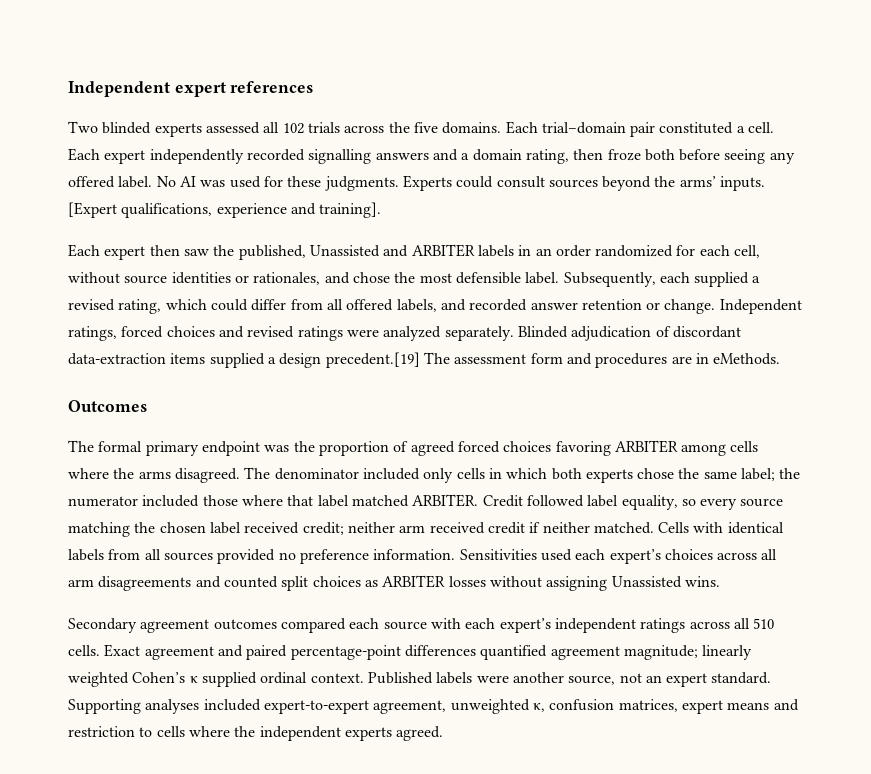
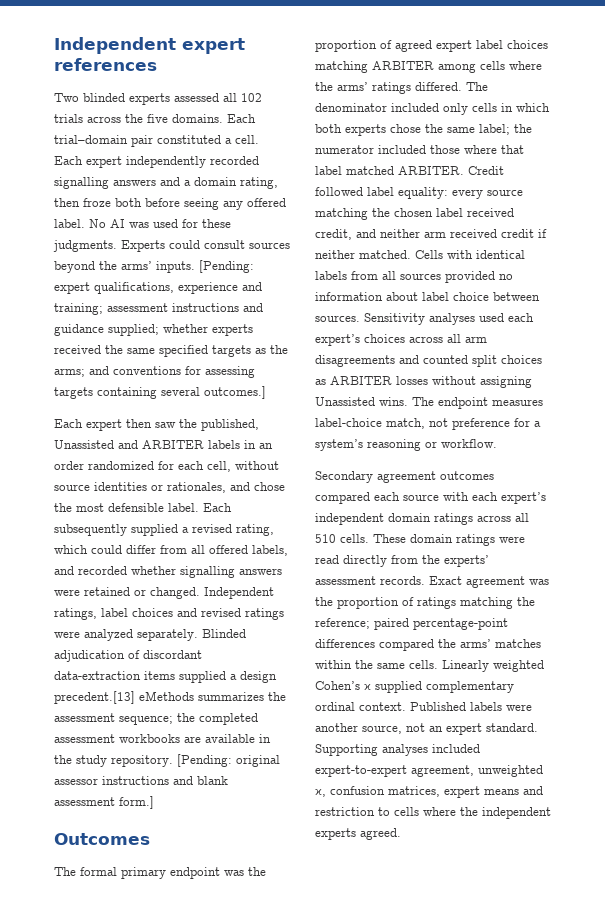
[68,202,117,218] [Expert -> [199,260,254,273] [54,282,90,294] [Pending: expert
[319,202,382,218] training]. -> [54,303,263,315] [54,324,253,336] [54,345,288,357] [54,366,255,378] [54,386,266,399] training; assessment instructions and guidance supplied; whether experts received the same specified targets as the arms; and conventions for assessing targets containing several outcomes.]
[563,272,690,287] Subsequently, each -> [203,503,232,512] [54,524,127,536] Each subsequently
[530,299,716,314] answer retention or change. -> [131,566,282,578] [54,587,200,599] whether signalling answers were retained or changed.
[121,326,164,338] forced -> [101,608,128,617] label
[325,352,781,368] precedent.[19] The assessment form and procedures are in eMethods. -> [54,691,286,704] [54,713,258,725] [54,734,271,743] [54,754,280,767] [54,776,228,785] [54,796,154,809] precedent.[13] eMethods summarizes the assessment sequence; the completed assessment workbooks are available in the study repository. [Pending: original assessor instructions and blank assessment form.]
[457,441,611,456] forced choices favoring -> [436,40,548,52] [315,61,368,73] expert label choices matching
[138,468,240,483] arms disagreed. -> [337,82,462,94] arms’ ratings differed.
[621,495,696,510] equality, so -> [398,187,448,199] equality:
[302,522,344,535] credit; -> [315,229,376,240] credit, and
[299,549,537,564] preference information. Sensitivities -> [315,292,540,301] [315,313,475,325] information about label choice between sources. Sensitivity analyses
(720, 581) none -> [412,397,543,409] [315,418,541,430] [315,439,497,451] The endpoint measures label-choice match, not preference for a system’s reasoning or workflow.
(636, 625) none -> [388,513,431,522] domain
[104,644,753,660] Exact agreement and paired percentage-point differences quantified agreement magnitude; linearly -> [373,534,525,546] [315,555,489,567] [315,576,549,588] [315,597,535,609] [315,618,508,630] [315,639,541,651] [315,660,489,672] These domain ratings were read directly from the experts’ assessment records. Exact agreement was the proportion of ratings matching the reference; paired percentage-point differences compared the arms’ matches within the same cells. Linearly
(257, 679) none -> [426,681,514,693] complementary

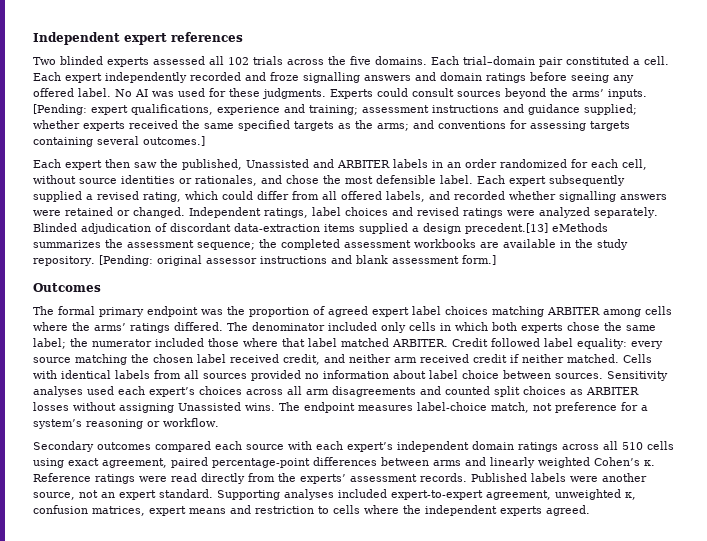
(259, 160) none -> [245,72,299,81] and froze
[184,177,278,189] [54,198,142,207] a domain rating, then froze both -> [440,72,526,83] domain ratings
(232, 507) none -> [509,176,546,186] expert
[377,471,436,483] agreement -> (94, 446) none
[340,534,453,543] cells. These domain -> [647,441,674,450] [33,457,655,468] [33,473,91,482] cells using exact agreement, paired percentage-point differences between arms and linearly weighted Cohen’s κ. Reference
[429,576,549,588] [315,597,535,609] [315,618,508,630] [315,639,541,651] [315,660,544,672] [315,681,514,693] [315,702,406,711] Exact agreement was the proportion of ratings matching the reference; paired percentage-point differences compared the arms’ matches within the same cells. Linearly weighted Cohen’s κ supplied complementary ordinal context. -> (467, 477) none

